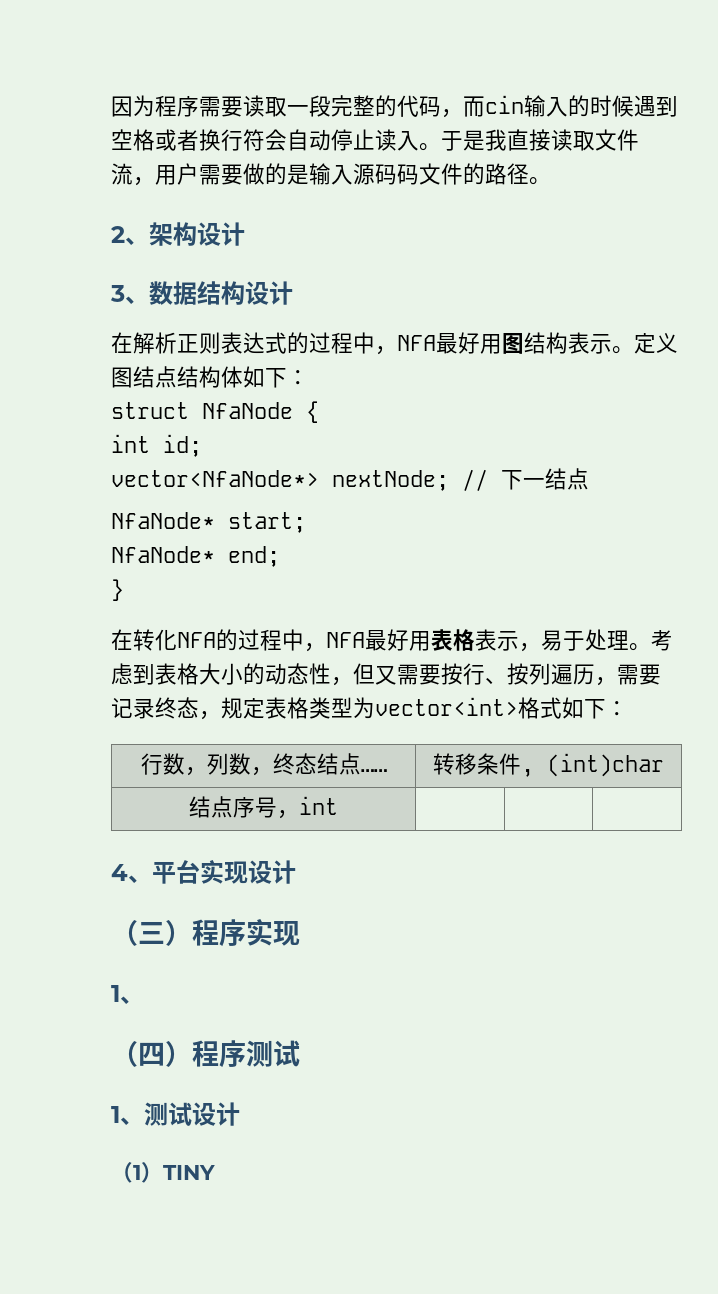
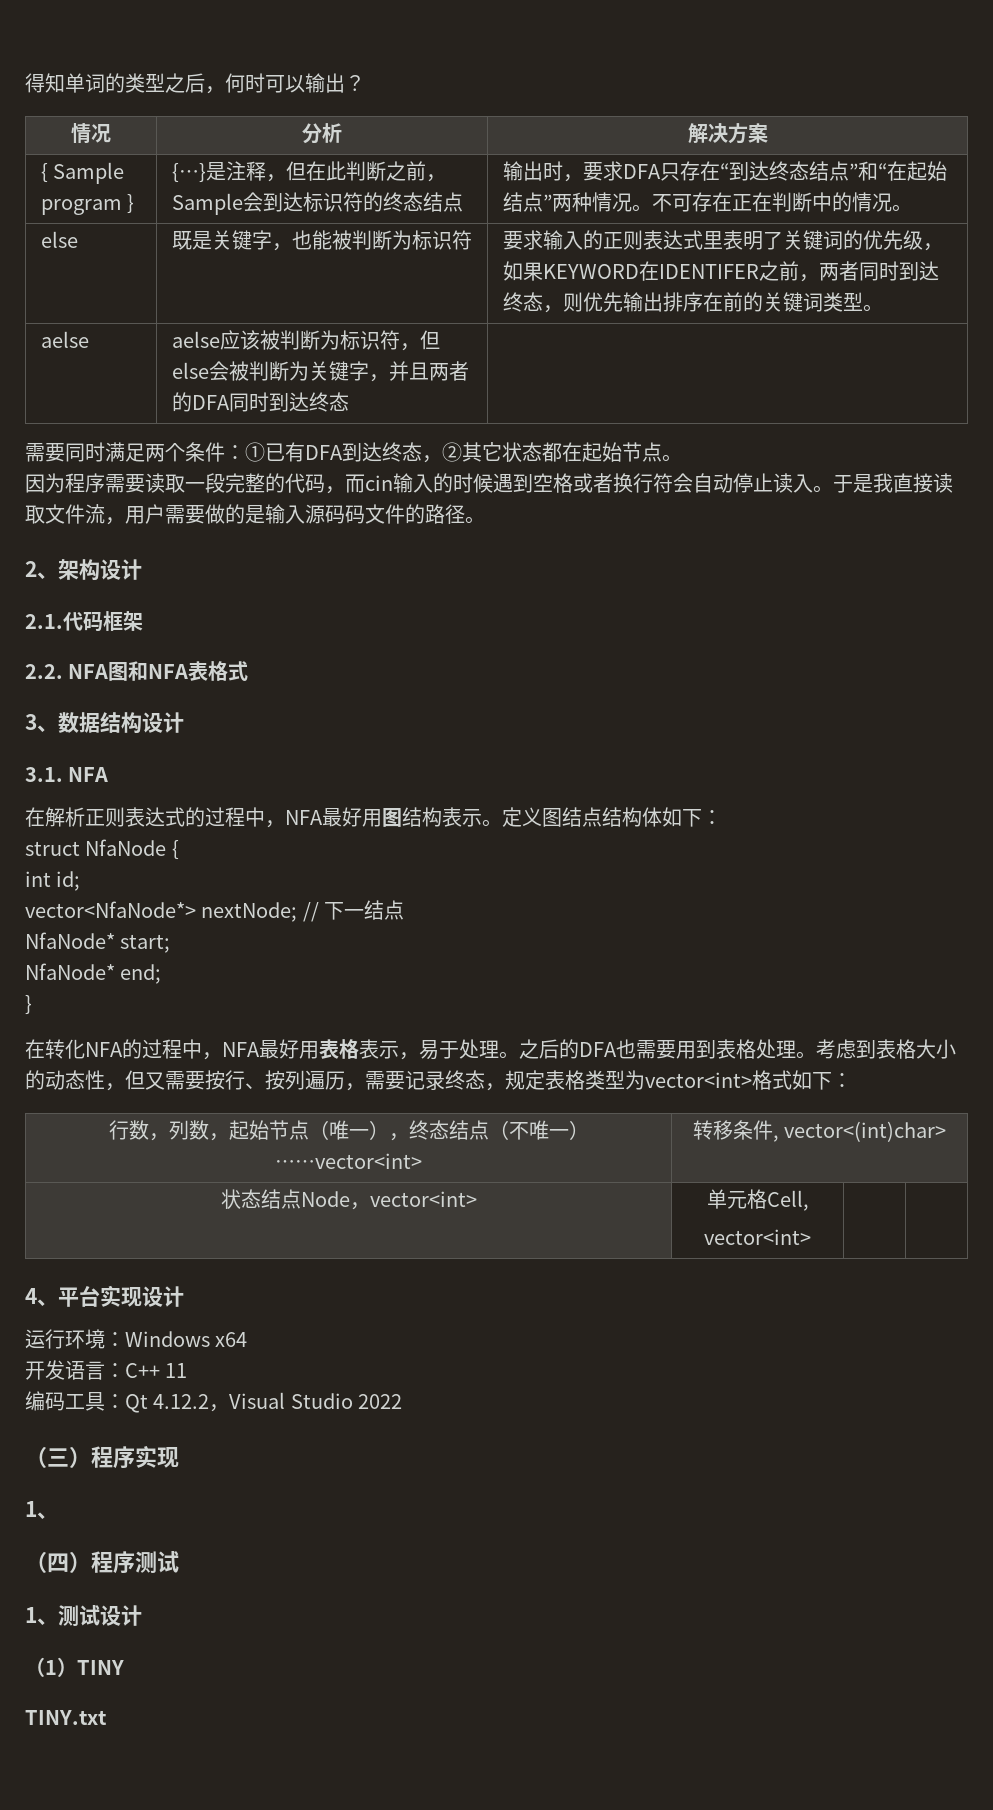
(111, 106) none -> [25,73,365,94] [71,123,111,144] [302,123,342,144] [687,123,768,144] [40,162,125,184] [40,194,135,215] [171,161,446,183] [171,192,463,215] [502,161,947,182] [502,192,912,212] [40,231,78,248] [171,230,472,251] [502,230,943,251] [502,261,939,282] [502,292,883,313] [40,331,89,348] [171,330,440,351] [171,361,469,382] [171,392,349,412] [25,442,682,463] 得知单词的类型之后，何时可以输出？ // 情况 | 分析 | 解决方案 // { Sample program } | {…}是注释，但在此判断之前，Sample会到达标识符的终态结点 | 输出时，要求DFA只存在“到达终态结点”和“在起始结点”两种情况。不可存在正在判断中的情况。 // else | 既是关键字，也能被判断为标识符 | 要求输入的正则表达式里表明了关键词的优先级，如果KEYWORD在IDENTIFER之前，两者同时到达终态，则优先输出排序在前的关键词类型。 // aelse | aelse应该被判断为标识符，但else会被判断为关键字，并且两者的DFA同时到达终态 | // 需要同时满足两个条件：①已有DFA到达终态，②其它状态都在起始节点。 //
(245, 234) none -> [25,611,143,632] [25,661,249,681] // 2.1.代码框架 // 2.2. NFA图和NFA表格式
(293, 293) none -> [25,767,109,782] // 3.1. NFA
(651, 647) none -> [519,1039,816,1059] 之后的DFA也需要用到表格处理。
[272,753,387,775] [433,753,664,777] [189,796,338,819] 终态结点…… | 转移条件, (int)char // 结点序号，int | -> [228,1120,589,1141] [275,1153,422,1169] [692,1120,947,1142] [220,1189,477,1210] [706,1189,809,1211] [704,1229,811,1245] 起始节点（唯一），终态结点（不唯一）……vector<int> | 转移条件, vector<(int)char> // 状态结点Node，vector<int> | 单元格Cell, // vector<int>
(296, 872) none -> [25,1329,248,1349] [25,1360,188,1380] [25,1391,403,1413] // 运行环境：Windows x64 // 开发语言：C++ 11 // 编码工具：Qt 4.12.2，Visual Studio 2022
(215, 1172) none -> [25,1710,107,1725] // TINY.txt

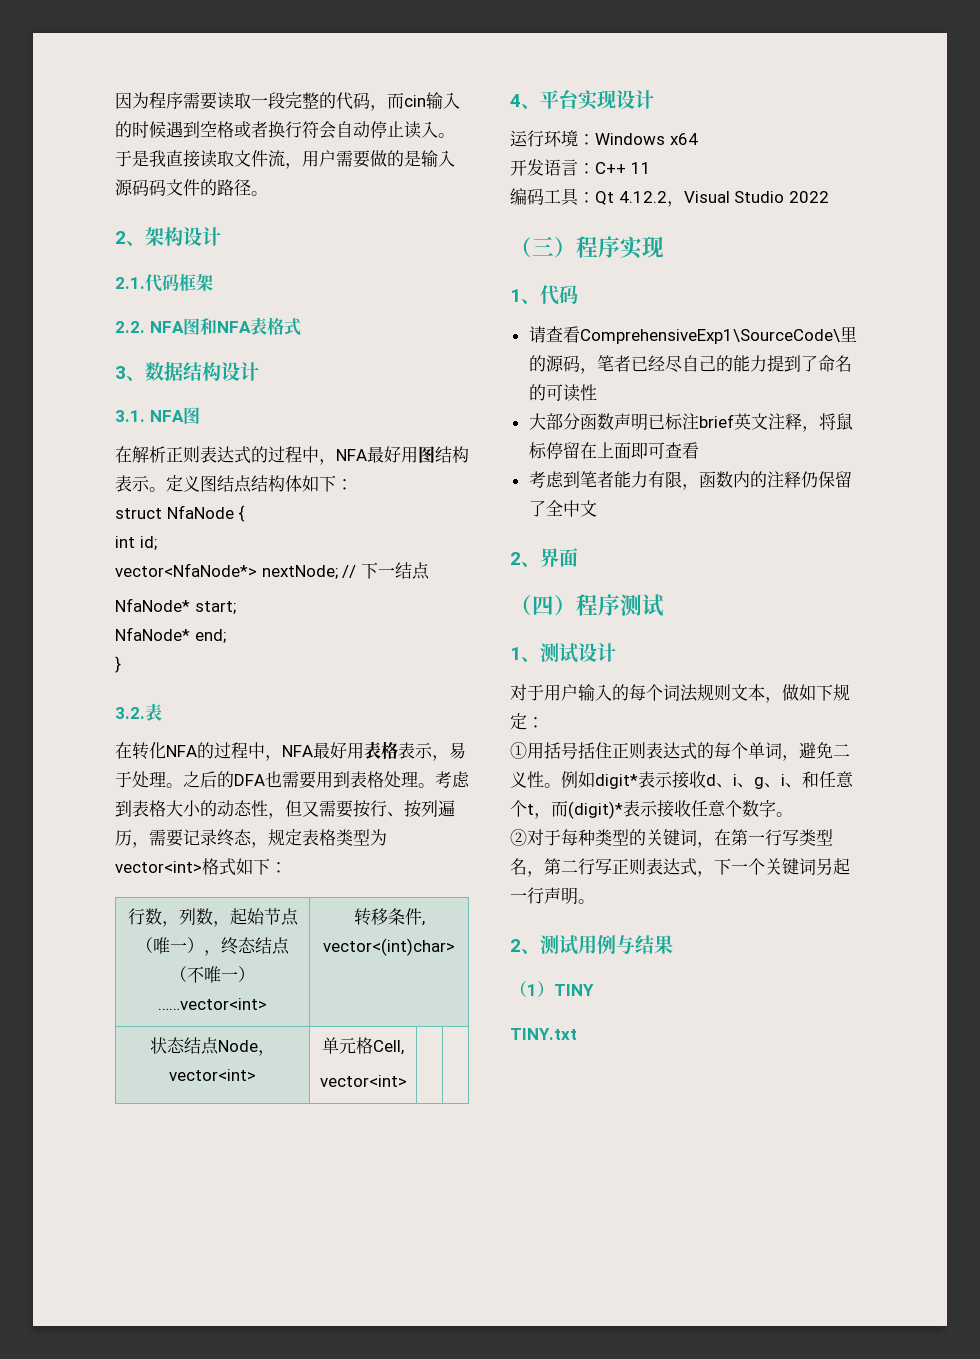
[25,73,365,94] [71,123,111,144] [302,123,342,144] [687,123,768,144] [40,162,125,184] [40,194,135,215] [171,161,446,183] [171,192,463,215] [502,161,947,182] [502,192,912,212] [40,231,78,248] [171,230,472,251] [502,230,943,251] [502,261,939,282] [502,292,883,313] [40,331,89,348] [171,330,440,351] [171,361,469,382] [171,392,349,412] [25,442,682,463] 得知单词的类型之后，何时可以输出？ // 情况 | 分析 | 解决方案 // { Sample program } | {…}是注释，但在此判断之前，Sample会到达标识符的终态结点 | 输出时，要求DFA只存在“到达终态结点”和“在起始结点”两种情况。不可存在正在判断中的情况。 // else | 既是关键字，也能被判断为标识符 | 要求输入的正则表达式里表明了关键词的优先级，如果KEYWORD在IDENTIFER之前，两者同时到达终态，则优先输出排序在前的关键词类型。 // aelse | aelse应该被判断为标识符，但else会被判断为关键字，并且两者的DFA同时到达终态 | // 需要同时满足两个条件：①已有DFA到达终态，②其它状态都在起始节点。 // -> (115, 100) none
(109, 774) none -> [182,407,200,424] 图
(32, 1005) none -> [115,703,162,721] // 3.2.表
(58, 1515) none -> [540,285,578,305] [528,326,857,344] [528,355,852,374] [528,384,597,402] [528,413,853,432] [528,442,699,459] [528,471,852,490] [528,500,597,517] [510,548,578,567] 代码 // 请查看ComprehensiveExp1\SourceCode\里的源码，笔者已经尽自己的能力提到了命名的可读性 // 大部分函数声明已标注brief英文注释，将鼠标停留在上面即可查看 // 考虑到笔者能力有限，函数内的注释仍保留了全中文 // 2、界面
(142, 1615) none -> [510,684,850,703] [510,713,544,730] [510,742,850,761] [510,771,854,789] [510,800,793,819] [510,829,833,848] [510,858,850,877] [510,887,595,905] [510,935,673,955] // 对于用户输入的每个词法规则文本，做如下规定： // ①用括号括住正则表达式的每个单词，避免二义性。例如digit*表示接收d、i、g、i、和任意个t，而(digit)*表示接收任意个数字。 // ②对于每种类型的关键词，在第一行写类型名，第二行写正则表达式，下一个关键词另起一行声明。 // 2、测试用例与结果

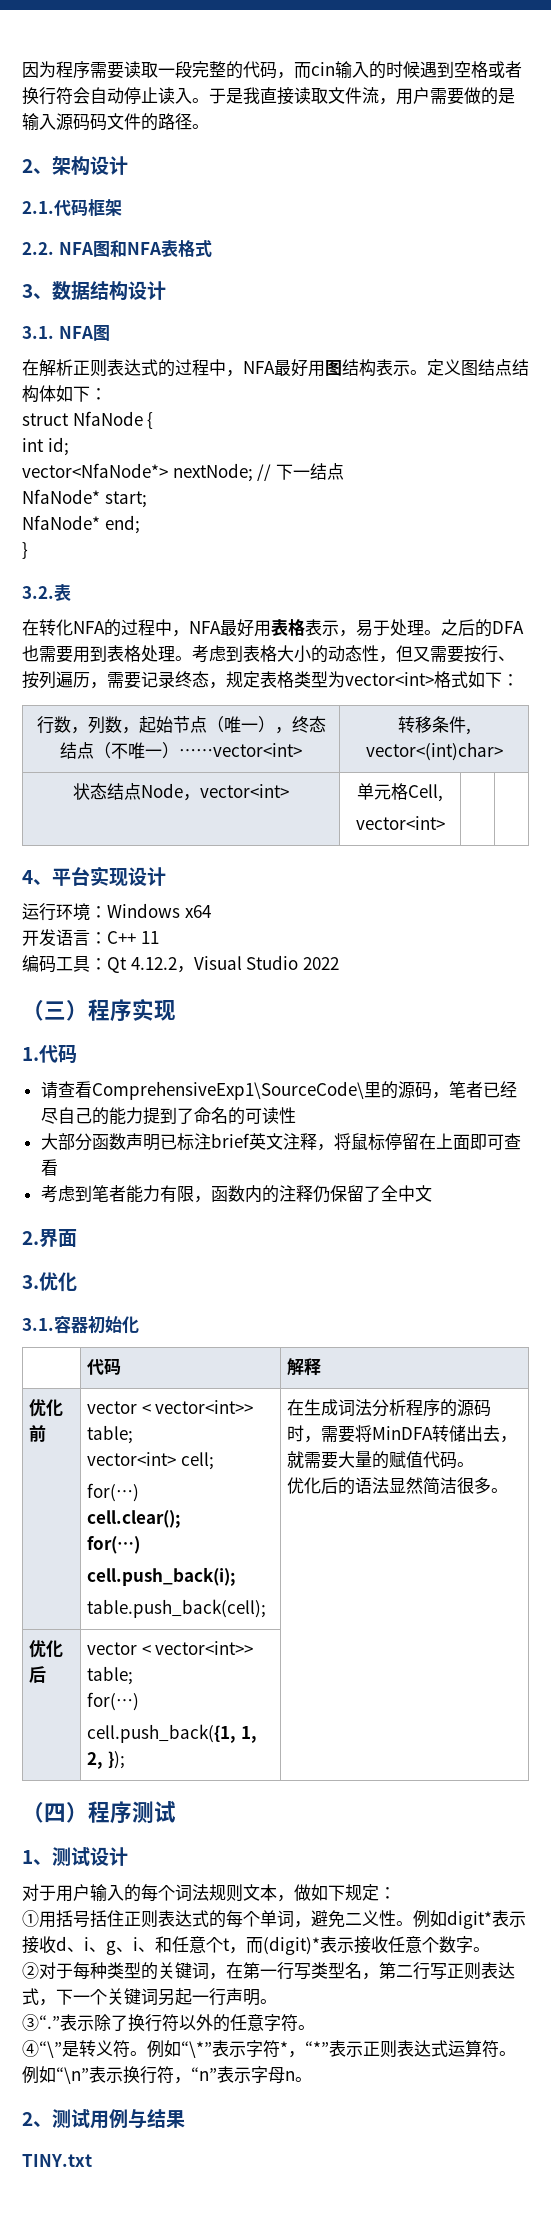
[510,289,540,304] 1、 -> [22,1047,39,1061] 1.
[510,552,540,567] 2、 -> [22,1231,39,1245] 2.
(578, 557) none -> [22,1272,77,1292] [22,1315,139,1334] [87,1358,122,1375] [287,1358,322,1376] [29,1399,64,1417] [29,1425,47,1442] [87,1400,254,1414] [87,1425,134,1444] [87,1452,214,1470] [87,1483,140,1502] [87,1510,182,1528] [87,1536,141,1554] [87,1567,237,1586] [87,1599,267,1618] [287,1399,492,1417] [287,1425,518,1443] [287,1451,475,1469] [287,1477,509,1495] [29,1640,64,1658] [29,1666,47,1683] [87,1641,254,1655] [87,1666,134,1685] [87,1692,140,1711] [87,1724,257,1743] [87,1751,125,1769] // 3.优化 // 3.1.容器初始化 // | 代码 | 解释 // 优化前 | vector < vector<int>> table; // vector<int> cell; // for(…) // cell.clear(); // for(…) // cell.push_back(i); // table.push_back(cell); | 在生成词法分析程序的源码时，需要将MinDFA转储出去，就需要大量的赋值代码。 // 优化后的语法显然简洁很多。 // 优化后 | vector < vector<int>> table; // for(…) // cell.push_back({1, 1, 2, }); |
(595, 901) none -> [22,2014,315,2032] [22,2040,516,2058] [22,2066,312,2084] // ③“.”表示除了换行符以外的任意字符。 // ④“\”是转义符。例如“\*”表示字符*，“*”表示正则表达式运算符。例如“\n”表示换行符，“n”表示字母n。
[510,981,594,998] // （1）TINY -> (185, 2119) none

